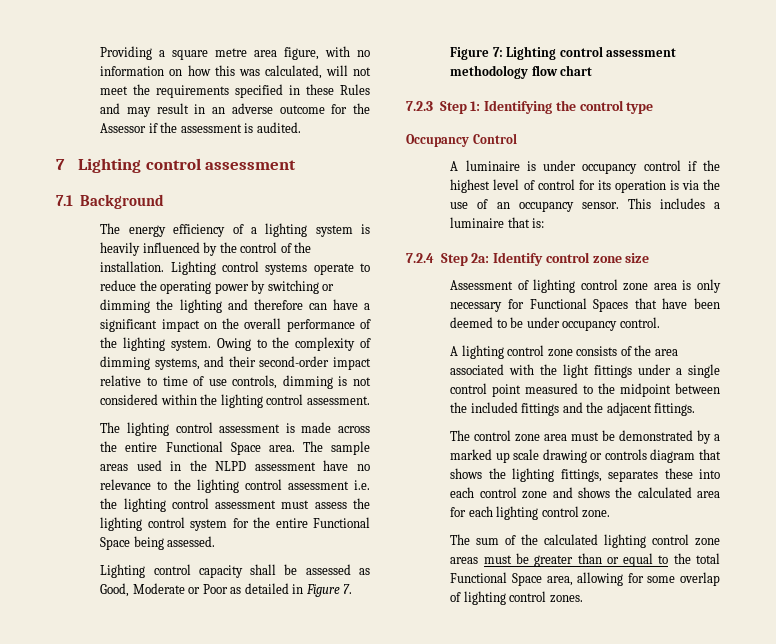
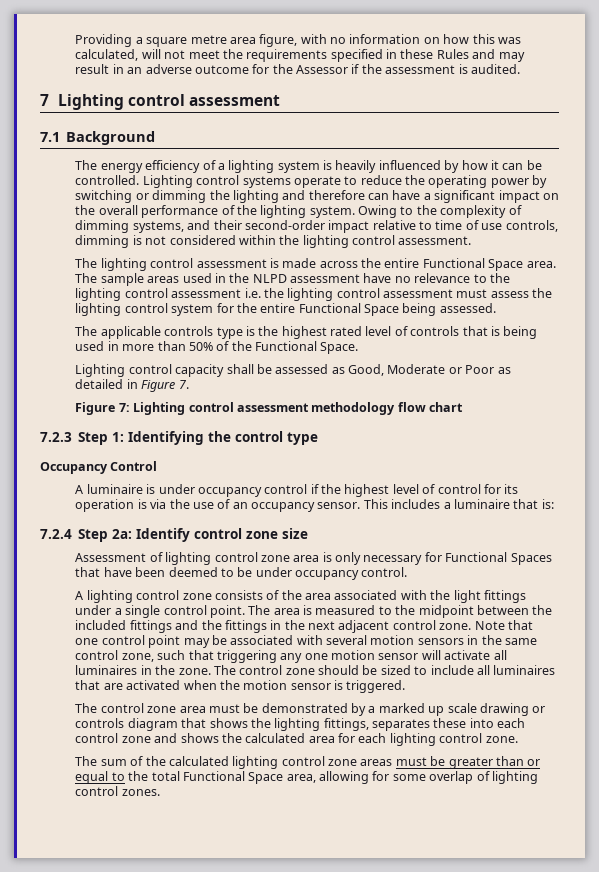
[219,242,312,253] [100,261,165,272] the control of the installation. -> [461,160,542,170] [75,175,140,185] how it can be controlled.
(216, 541) none -> [75,326,538,339] [75,341,359,354] // The applicable controls type is the highest rated level of controls that is being used in more than 50% of the Functional Space.
[492,384,522,397] point -> [209,605,313,618] point. The area is
[606,402,696,416] adjacent fittings. -> [224,620,533,633] [75,635,537,648] [75,650,507,663] [75,665,556,675] [75,680,406,693] fittings in the next adjacent control zone. Note that one control point may be associated with several motion sensors in the same control zone, such that triggering any one motion sensor will activate all luminaires in the zone. The control zone should be sized to include all luminaires that are activated when the motion sensor is triggered.

